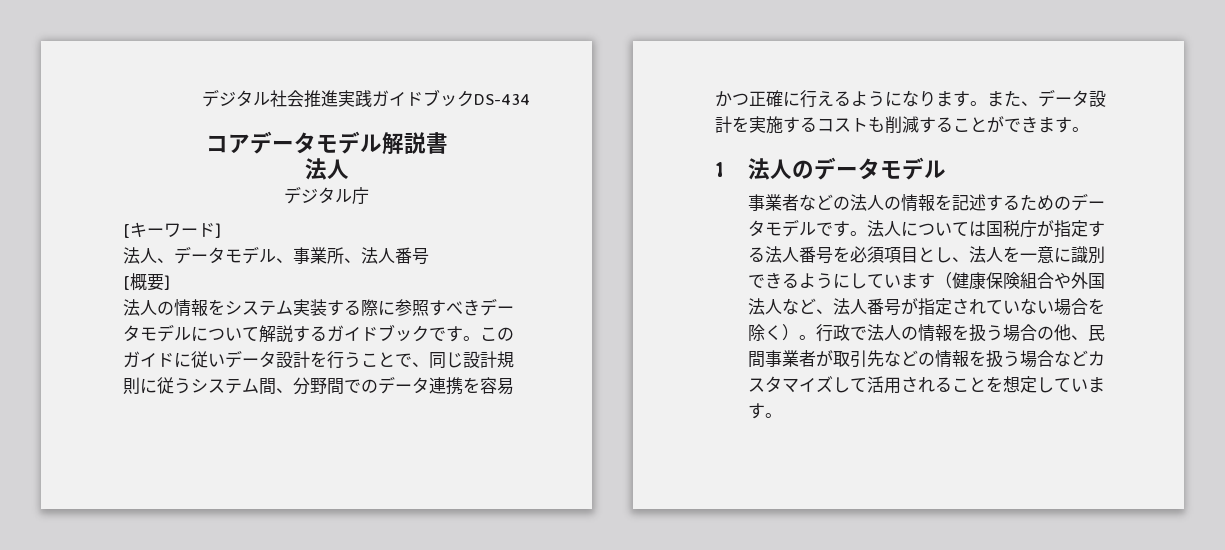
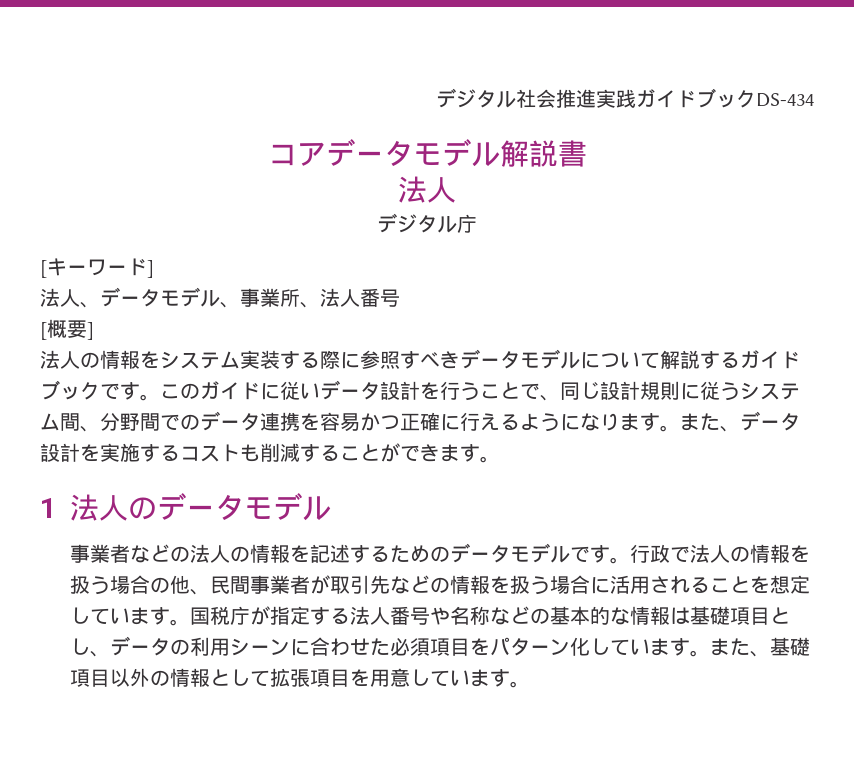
[867,220,1106,238] [748,246,1106,264] [748,272,1106,290] [748,298,1106,316] [748,324,817,341] 法人については国税庁が指定する法人番号を必須項目とし、法人を一意に識別できるようにしています（健康保険組合や外国法人など、法人番号が指定されていない場合を除く）。 -> (631, 560) none
[1054,350,1106,367] [748,376,868,393] などカスタマイズして -> [590,577,611,594] に
(783, 415) none -> [190,606,791,625] [70,636,811,657] [70,668,531,688] 国税庁が指定する法人番号や名称などの基本的な情報は基礎項目とし、データの利用シーンに合わせた必須項目をパターン化しています。また、基礎項目以外の情報として拡張項目を用意しています。

